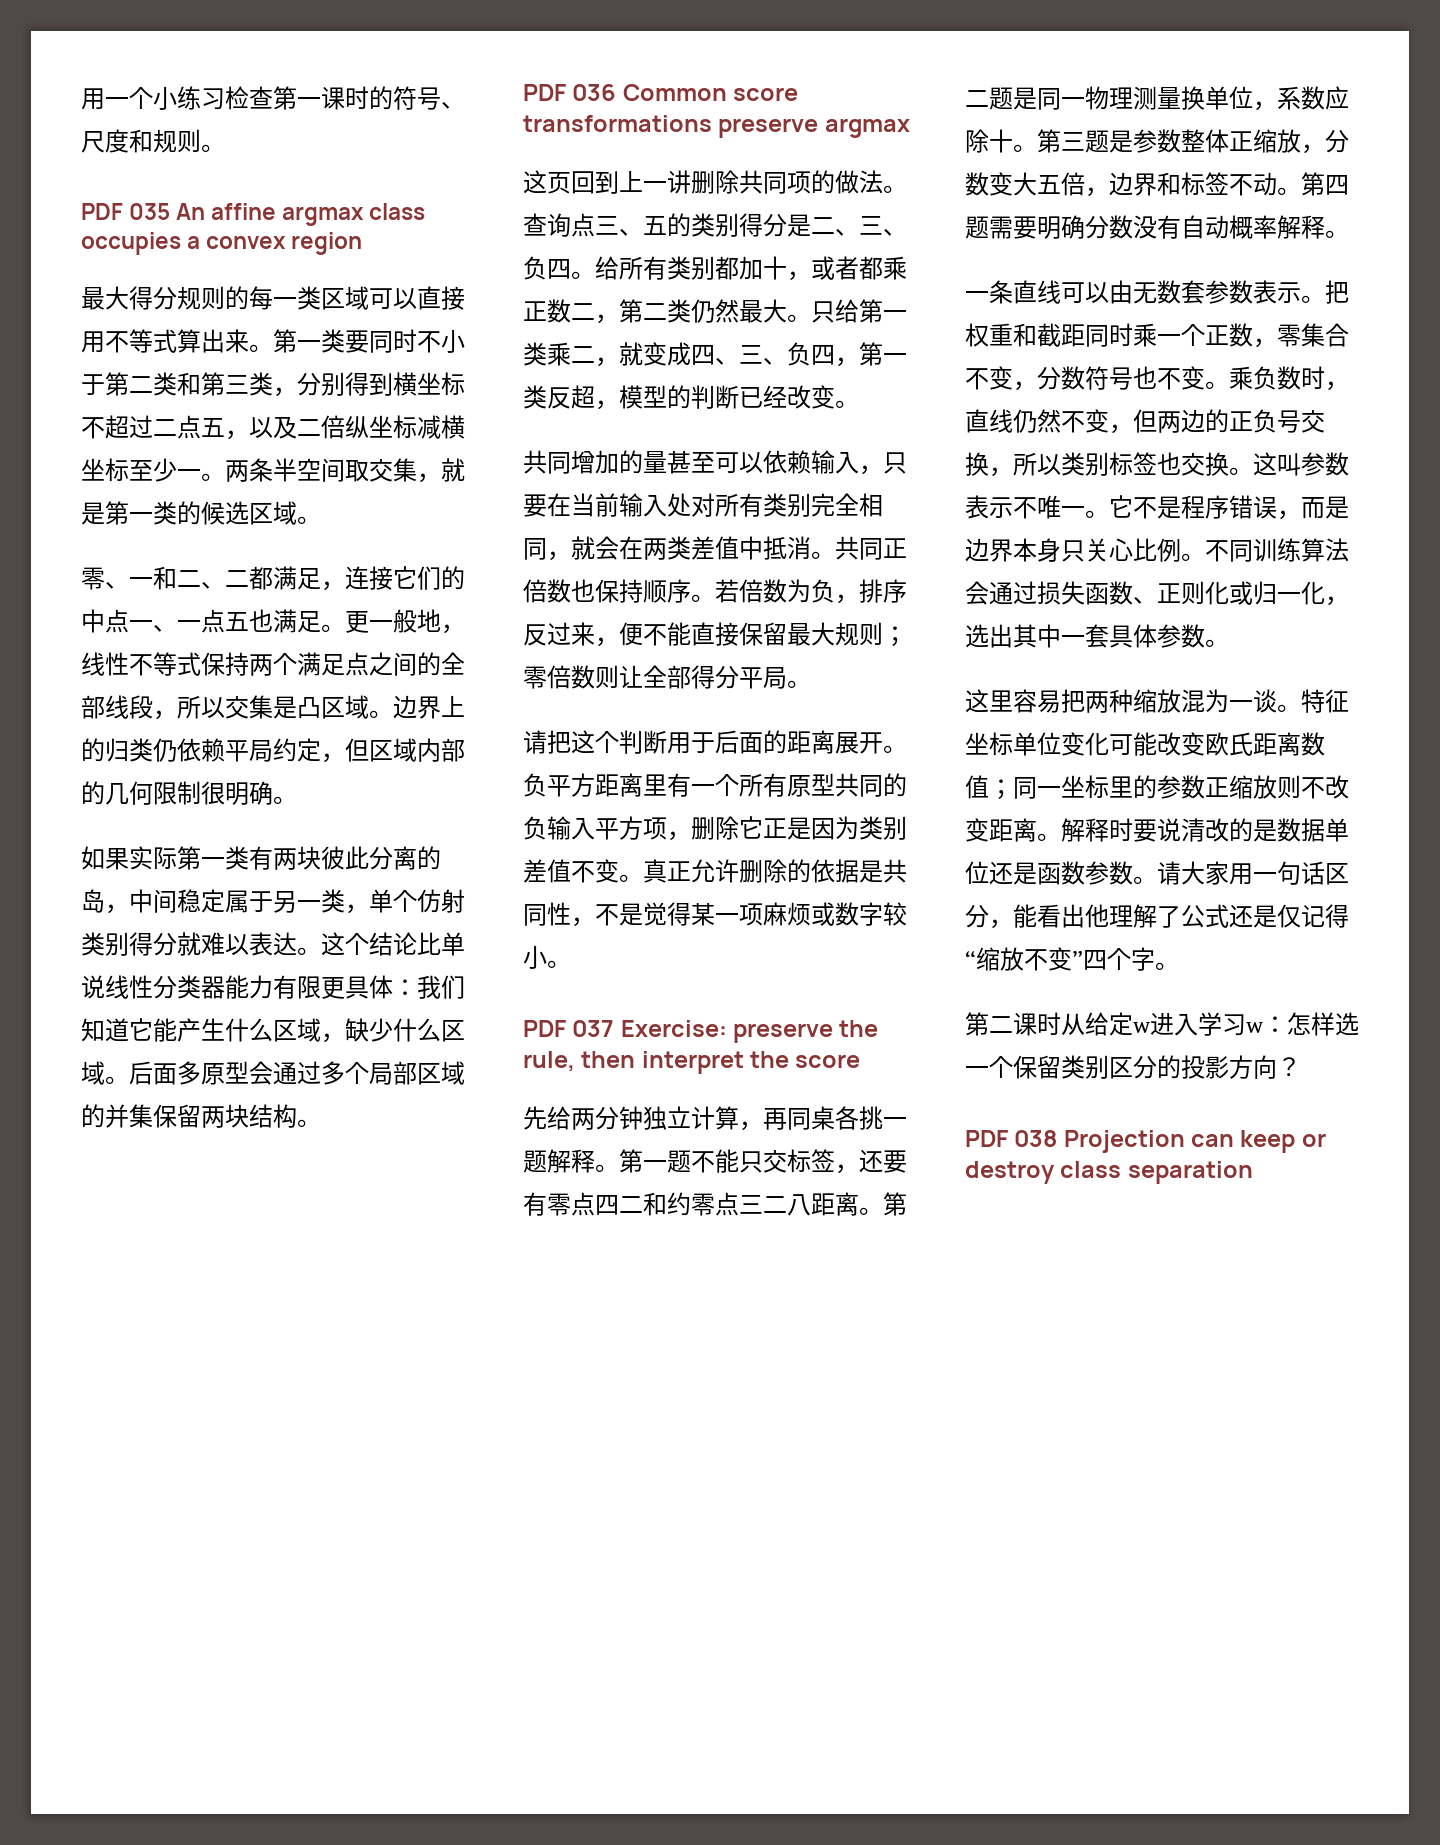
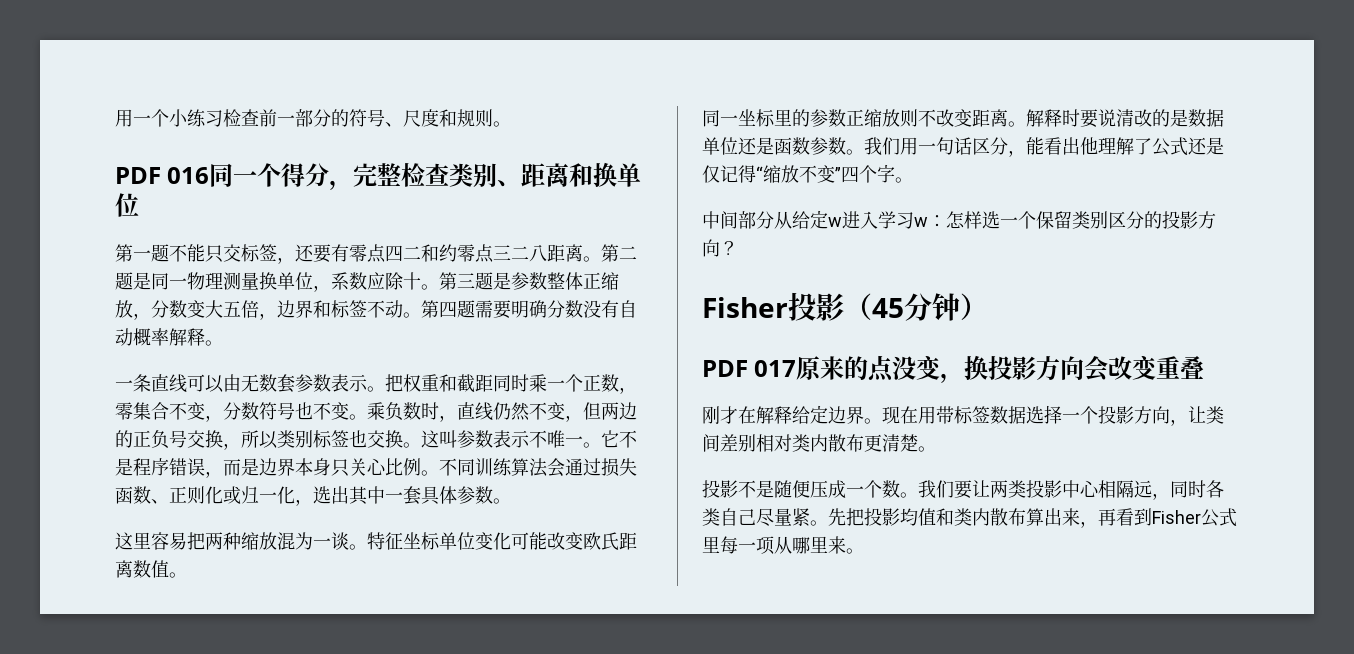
[273,86,369,110] 第一课时 -> [259,109,331,127] 前一部分
[129,203,426,226] [81,232,363,255] [81,286,465,310] [81,329,465,353] [81,372,465,397] [81,415,465,440] [81,458,465,483] [81,501,321,525] [81,566,465,591] [81,609,465,634] [81,652,465,676] [81,695,465,720] [81,738,465,763] [81,781,297,805] [81,846,441,870] [81,889,465,914] [81,932,465,956] [81,975,465,999] [81,1018,465,1043] [81,1061,465,1085] [81,1104,321,1128] [523,84,799,101] [523,115,910,138] [523,170,907,194] [523,213,907,237] [523,256,907,281] [523,299,907,324] [523,342,907,367] [523,385,859,410] [523,450,907,475] [523,493,883,517] [523,536,907,561] [523,579,907,604] [523,622,907,647] [523,665,811,689] [523,730,907,754] [523,773,907,797] [523,816,907,841] [523,859,907,883] [523,902,907,927] [523,945,571,969] [523,1020,879,1043] [523,1051,861,1074] [523,1106,907,1131] [523,1149,619,1173] 035 An affine argmax class occupies a convex region // 最大得分规则的每一类区域可以直接用不等式算出来。第一类要同时不小于第二类和第三类，分别得到横坐标不超过二点五，以及二倍纵坐标减横坐标至少一。两条半空间取交集，就是第一类的候选区域。 // 零、一和二、二都满足，连接它们的中点一、一点五也满足。更一般地，线性不等式保持两个满足点之间的全部线段，所以交集是凸区域。边界上的归类仍依赖平局约定，但区域内部的几何限制很明确。 // 如果实际第一类有两块彼此分离的岛，中间稳定属于另一类，单个仿射类别得分就难以表达。这个结论比单说线性分类器能力有限更具体：我们知道它能产生什么区域，缺少什么区域。后面多原型会通过多个局部区域的并集保留两块结构。 // PDF 036 Common score transformations preserve argmax // 这页回到上一讲删除共同项的做法。查询点三、五的类别得分是二、三、负四。给所有类别都加十，或者都乘正数二，第二类仍然最大。只给第一类乘二，就变成四、三、负四，第一类反超，模型的判断已经改变。 // 共同增加的量甚至可以依赖输入，只要在当前输入处对所有类别完全相同，就会在两类差值中抵消。共同正倍数也保持顺序。若倍数为负，排序反过来，便不能直接保留最大规则；零倍数则让全部得分平局。 // 请把这个判断用于后面的距离展开。负平方距离里有一个所有原型共同的负输入平方项，删除它正是因为类别差值不变。真正允许删除的依据是共同性，不是觉得某一项麻烦或数字较小。 // PDF 037 Exercise: preserve the rule, then interpret the score // 先给两分钟独立计算，再同桌各挑一题解释。 -> [167,162,642,190] [115,193,139,217] 016同一个得分，完整检查类别、距离和换单位 //
[989,779,1013,800] ； -> [169,572,187,578] 。 //
[1157,861,1229,885] 请大家 -> [864,137,900,155] 我们
[965,1012,1061,1036] 第二课时 -> [702,211,774,229] 中间部分
[965,1130,1326,1153] [965,1161,1253,1184] PDF 038 Projection can keep or destroy class separation -> [702,292,988,321] [702,355,1205,383] [702,405,1224,426] [702,434,936,452] [702,480,1224,500] [702,508,1237,528] [702,536,864,555] Fisher投影（45分钟） // PDF 017原来的点没变，换投影方向会改变重叠 // 刚才在解释给定边界。现在用带标签数据选择一个投影方向，让类间差别相对类内散布更清楚。 // 投影不是随便压成一个数。我们要让两类投影中心相隔远，同时各类自己尽量紧。先把投影均值和类内散布算出来，再看到Fisher公式里每一项从哪里来。

